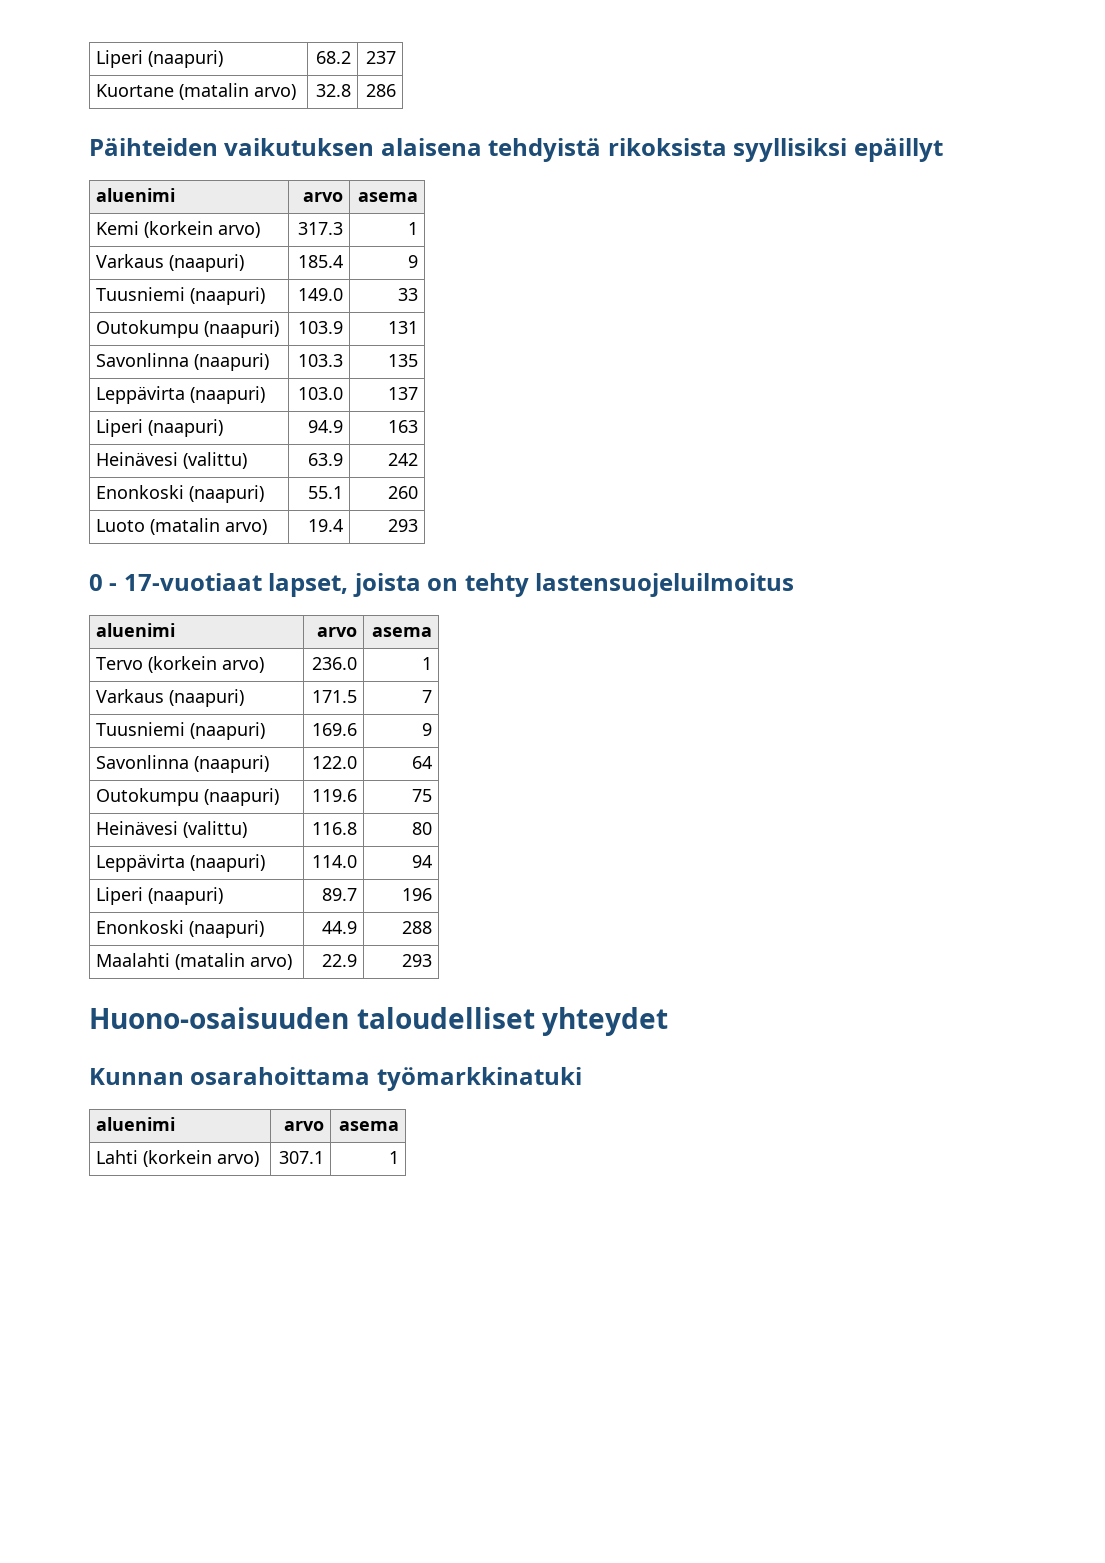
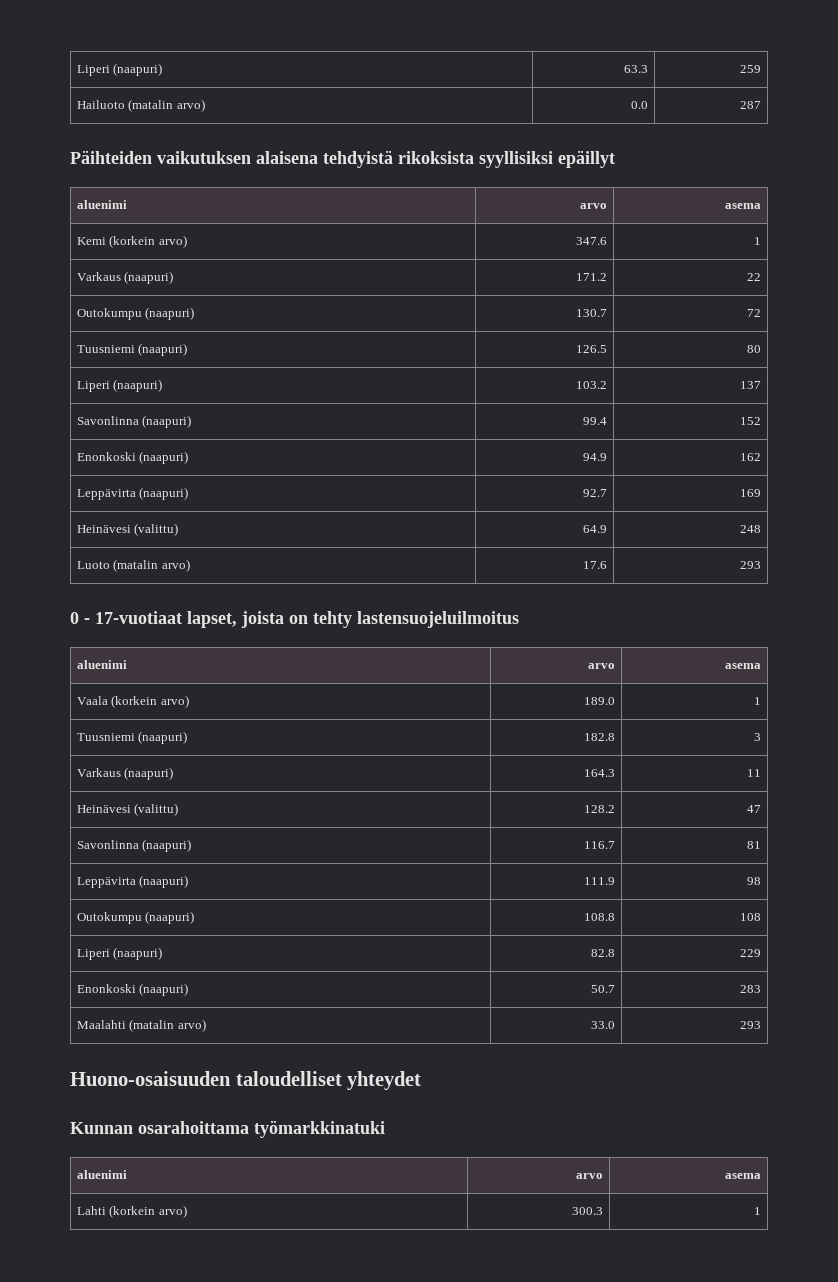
[96,50,224,68] [315,51,351,64] [365,51,396,64] [96,83,297,100] [315,84,351,97] [365,84,396,97] Liperi (naapuri) | 68.2 | 237 // Kuortane (matalin arvo) | 32.8 | 286 -> [76,63,163,76] [624,65,649,73] [740,65,762,73] [76,99,205,112] [631,101,649,109] [740,101,762,109] Liperi (naapuri) | 63.3 | 259 // Hailuoto (matalin arvo) | 0.0 | 287
[297,222,343,235] [407,222,418,235] [96,254,245,272] [297,255,343,268] [407,255,418,268] [96,287,266,305] [297,288,343,301] [397,288,418,301] [96,320,280,338] [297,321,343,334] [387,321,418,334] [96,353,270,371] [297,354,343,367] [387,354,418,367] [96,386,266,404] [297,387,343,400] [387,387,418,400] [96,419,224,437] [307,420,343,433] [387,420,418,433] [96,452,248,469] [307,453,343,466] [387,453,418,466] [96,485,265,503] [307,486,343,499] [387,486,418,499] 317.3 | 1 // Varkaus (naapuri) | 185.4 | 9 // Tuusniemi (naapuri) | 149.0 | 33 // Outokumpu (naapuri) | 103.9 | 131 // Savonlinna (naapuri) | 103.3 | 135 // Leppävirta (naapuri) | 103.0 | 137 // Liperi (naapuri) | 94.9 | 163 // Heinävesi (valittu) | 63.9 | 242 // Enonkoski (naapuri) | 55.1 | 260 -> [576,237,608,245] [754,237,762,245] [76,271,174,284] [576,273,608,281] [747,273,762,281] [76,307,195,320] [576,309,608,317] [747,309,762,317] [76,343,188,356] [576,345,608,353] [747,345,762,353] [76,379,163,392] [576,381,608,389] [740,381,762,389] [76,415,192,428] [583,417,608,425] [740,417,762,425] [76,451,189,464] [583,453,608,461] [740,453,762,461] [76,487,189,500] [583,489,608,497] [740,489,762,497] [76,523,179,536] [583,525,608,533] [740,525,762,533] 347.6 | 1 // Varkaus (naapuri) | 171.2 | 22 // Outokumpu (naapuri) | 130.7 | 72 // Tuusniemi (naapuri) | 126.5 | 80 // Liperi (naapuri) | 103.2 | 137 // Savonlinna (naapuri) | 99.4 | 152 // Enonkoski (naapuri) | 94.9 | 162 // Leppävirta (naapuri) | 92.7 | 169 // Heinävesi (valittu) | 64.9 | 248
[307,519,343,532] 19.4 -> [583,561,608,569] 17.6
[96,656,265,673] [311,657,357,670] [421,657,432,670] [96,689,245,707] [311,690,357,703] [421,690,432,703] [96,722,266,740] [311,723,357,736] [421,723,432,736] [96,755,270,773] [311,756,357,769] [411,756,432,769] [96,788,280,806] [311,789,357,802] [411,789,432,802] [96,821,248,838] [311,822,357,835] [411,822,432,835] [96,854,266,872] [311,855,357,868] [411,855,432,868] [96,887,224,905] [321,888,357,901] [401,888,432,901] [96,920,265,938] [321,921,357,934] [401,921,432,934] Tervo (korkein arvo) | 236.0 | 1 // Varkaus (naapuri) | 171.5 | 7 // Tuusniemi (naapuri) | 169.6 | 9 // Savonlinna (naapuri) | 122.0 | 64 // Outokumpu (naapuri) | 119.6 | 75 // Heinävesi (valittu) | 116.8 | 80 // Leppävirta (naapuri) | 114.0 | 94 // Liperi (naapuri) | 89.7 | 196 // Enonkoski (naapuri) | 44.9 | 288 -> [76,695,189,708] [584,697,616,705] [754,697,762,705] [76,731,188,744] [584,733,616,741] [754,733,762,741] [76,767,174,780] [584,769,616,777] [747,769,762,777] [76,803,179,816] [584,805,616,813] [747,805,762,813] [76,839,192,852] [584,841,616,849] [747,841,762,849] [76,875,189,888] [584,877,616,885] [747,877,762,885] [76,911,195,924] [584,913,616,921] [740,913,762,921] [76,947,163,960] [591,949,616,957] [740,949,762,957] [76,983,189,996] [591,985,616,993] [740,985,762,993] Vaala (korkein arvo) | 189.0 | 1 // Tuusniemi (naapuri) | 182.8 | 3 // Varkaus (naapuri) | 164.3 | 11 // Heinävesi (valittu) | 128.2 | 47 // Savonlinna (naapuri) | 116.7 | 81 // Leppävirta (naapuri) | 111.9 | 98 // Outokumpu (naapuri) | 108.8 | 108 // Liperi (naapuri) | 82.8 | 229 // Enonkoski (naapuri) | 50.7 | 283
[321,954,357,967] 22.9 -> [591,1021,616,1029] 33.0
[278,1151,324,1164] 307.1 -> [572,1207,604,1215] 300.3

